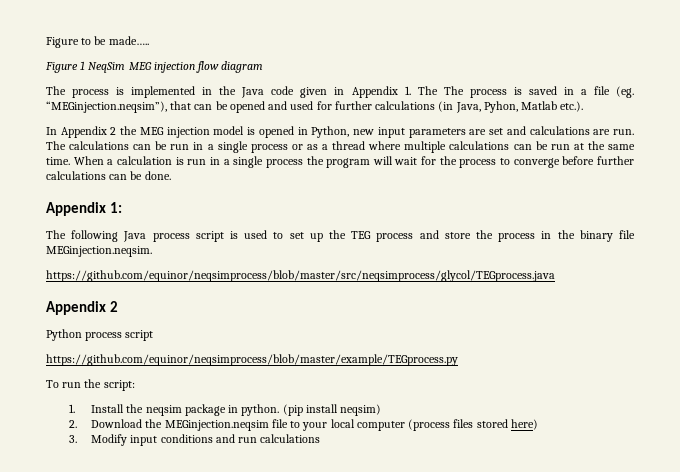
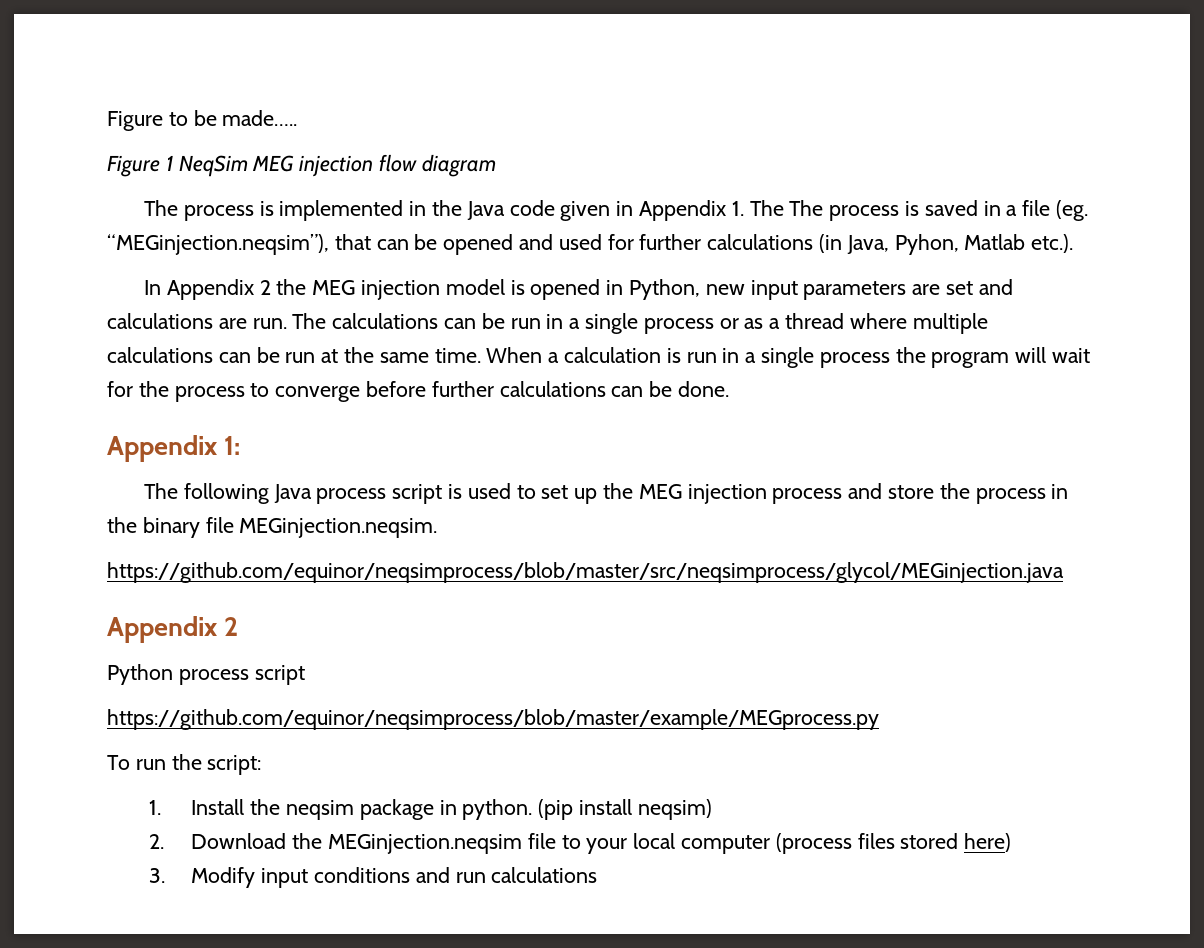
[351,231,372,239] TEG -> [638,484,767,504] MEG injection
[46,270,555,282] https://github.com/equinor/neqsimprocess/blob/master/src/neqsimprocess/glycol/TEGprocess.java -> [107,562,1064,583] https://github.com/equinor/neqsimprocess/blob/master/src/neqsimprocess/glycol/MEGinjection.java
[46,354,458,366] https://github.com/equinor/neqsimprocess/blob/master/example/TEGprocess.py -> [107,709,879,730] https://github.com/equinor/neqsimprocess/blob/master/example/MEGprocess.py

